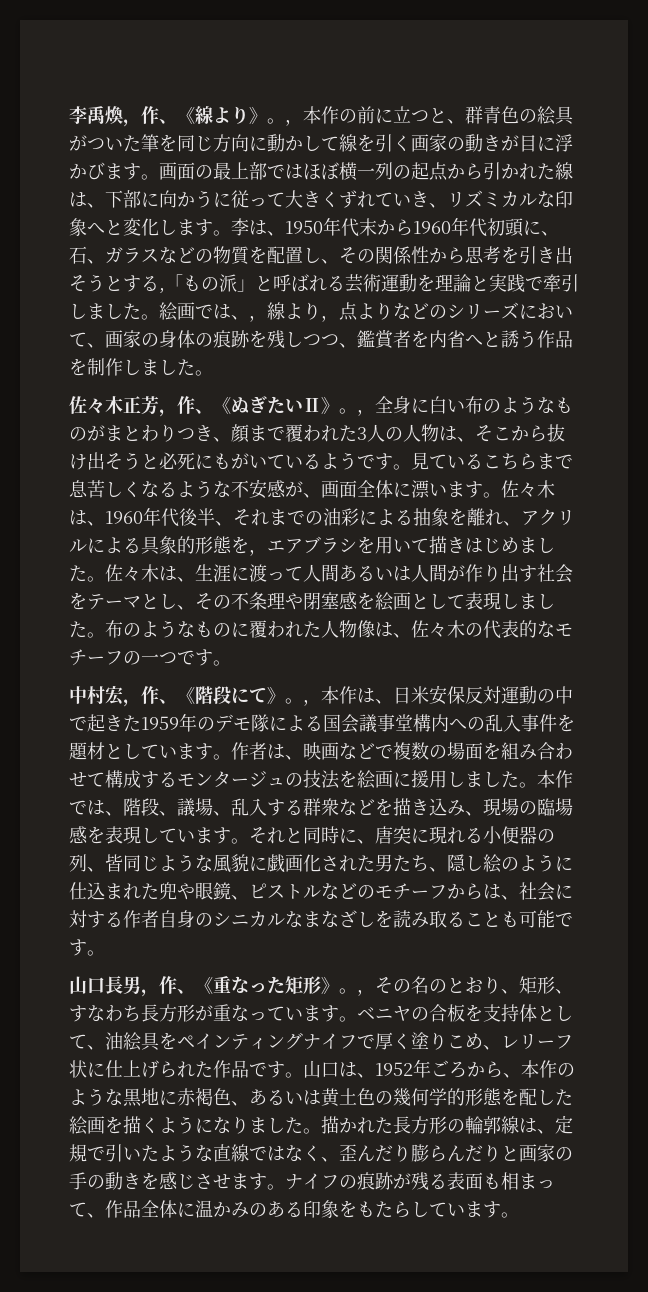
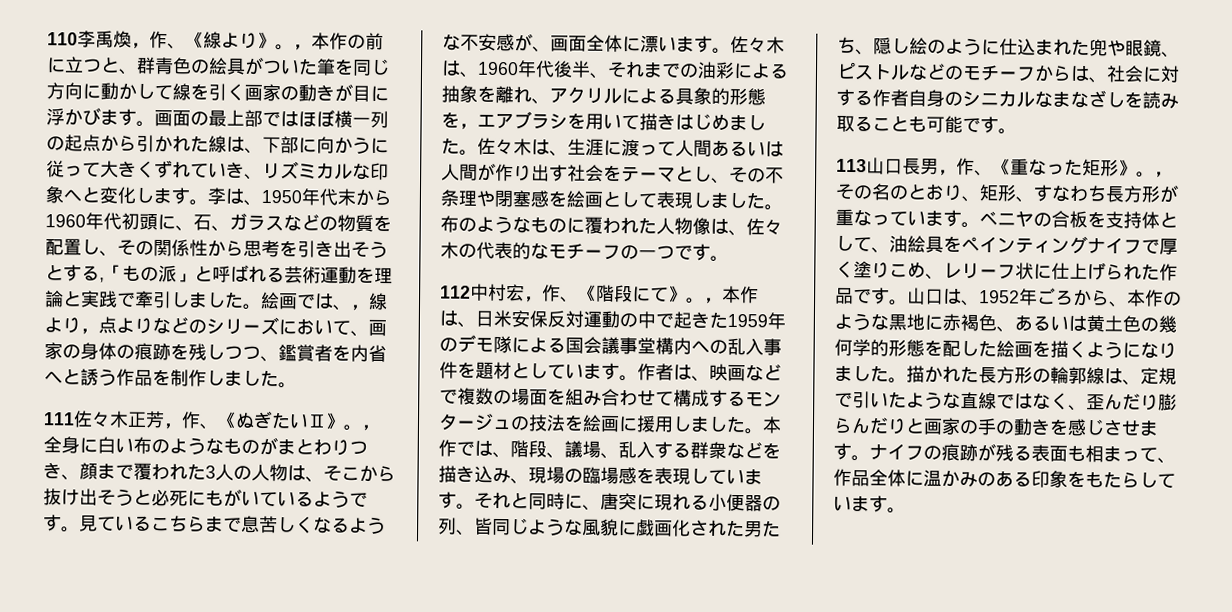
(69, 115) none -> [47,32,78,46] 110
(213, 373) none -> [43,412,75,426] 111
(231, 663) none -> [440,285,471,299] 112
(105, 953) none -> [836,158,867,173] 113

